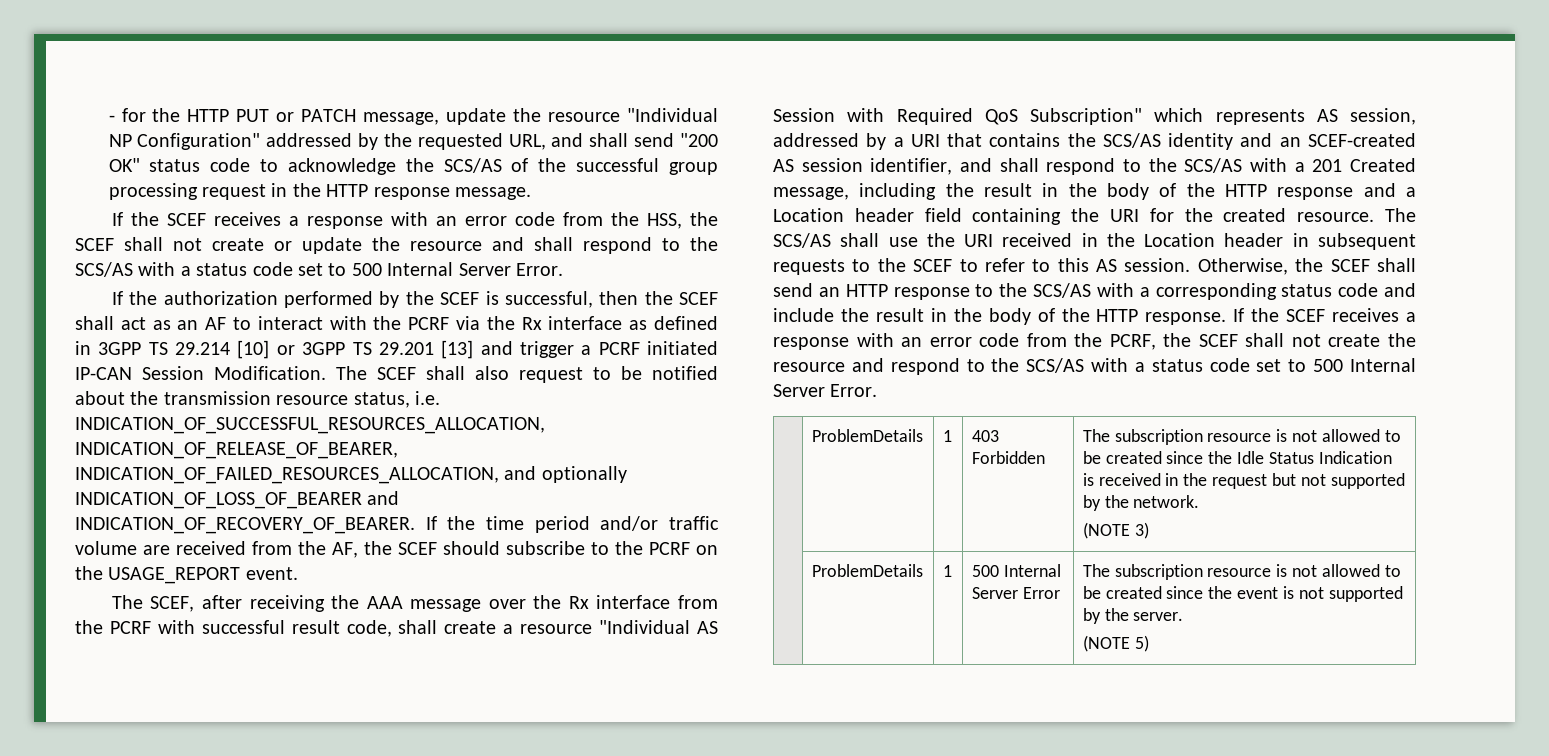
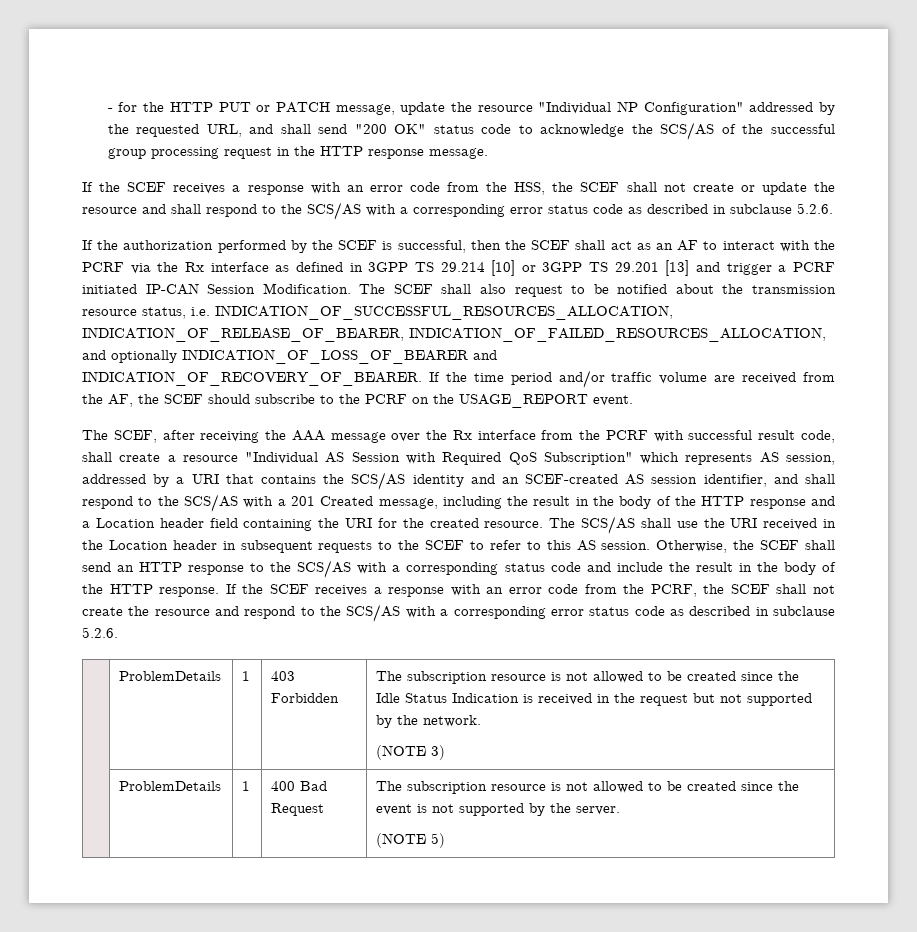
[196,262,563,276] status code set to 500 Internal Server Error. -> [413,203,833,217] corresponding error status code as described in subclause 5.2.6.
[1151,358,1416,372] [773,384,878,397] status code set to 500 Internal Server Error. -> [453,606,836,619] [82,627,118,638] corresponding error status code as described in subclause 5.2.6.
[971,564,1061,577] [971,587,1060,599] 500 Internal Server Error -> [271,781,328,791] [271,803,325,816] 400 Bad Request

